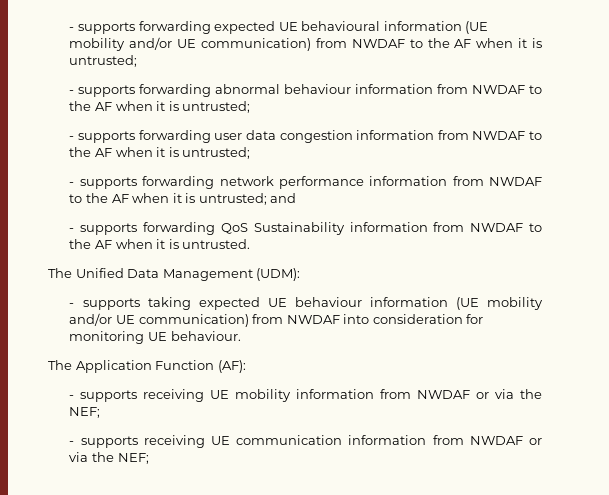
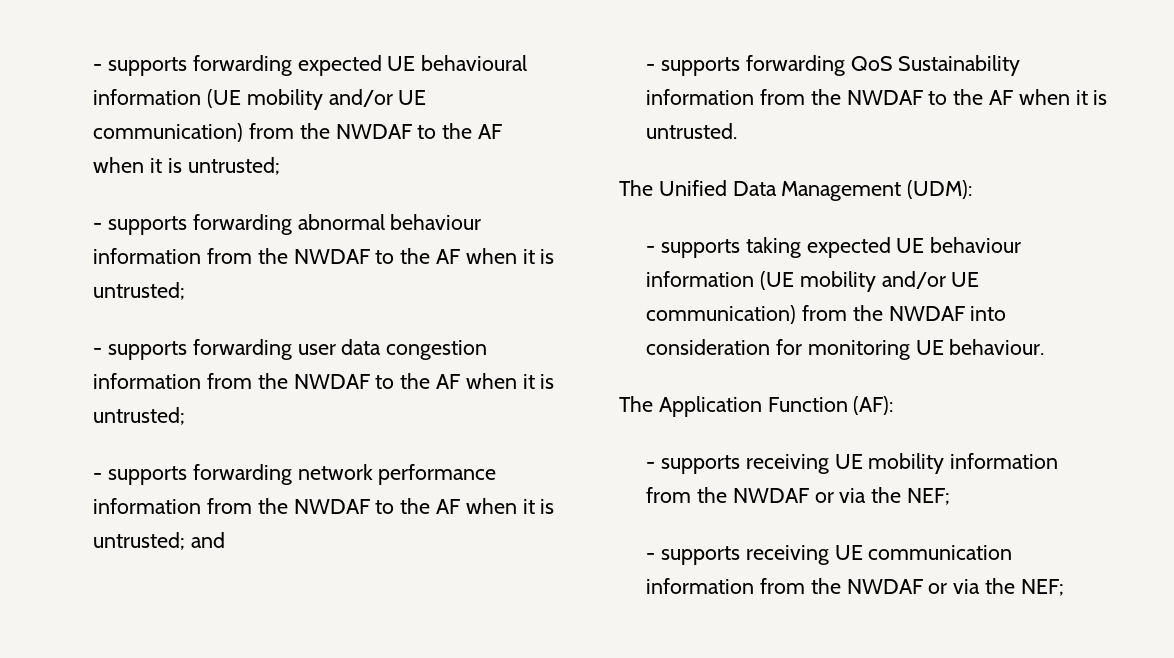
(347, 43) none -> [299,123,330,139] the
(469, 89) none -> [257,248,288,264] the
(469, 135) none -> [257,373,288,389] the
(484, 181) none -> [257,498,288,514] the
(465, 227) none -> [810,89,841,105] the
(284, 319) none -> [852,305,883,321] the
(412, 394) none -> [696,487,727,503] the
(464, 440) none -> [810,578,841,594] the

